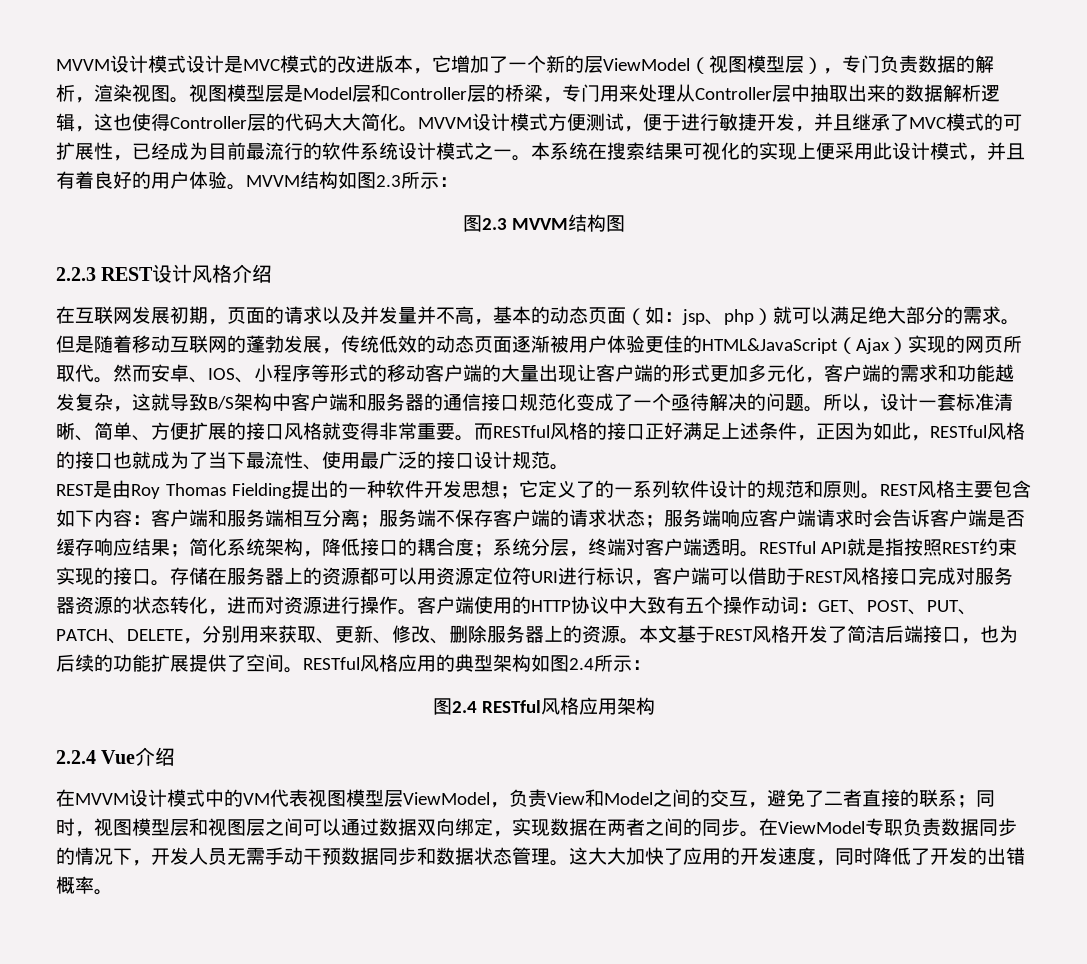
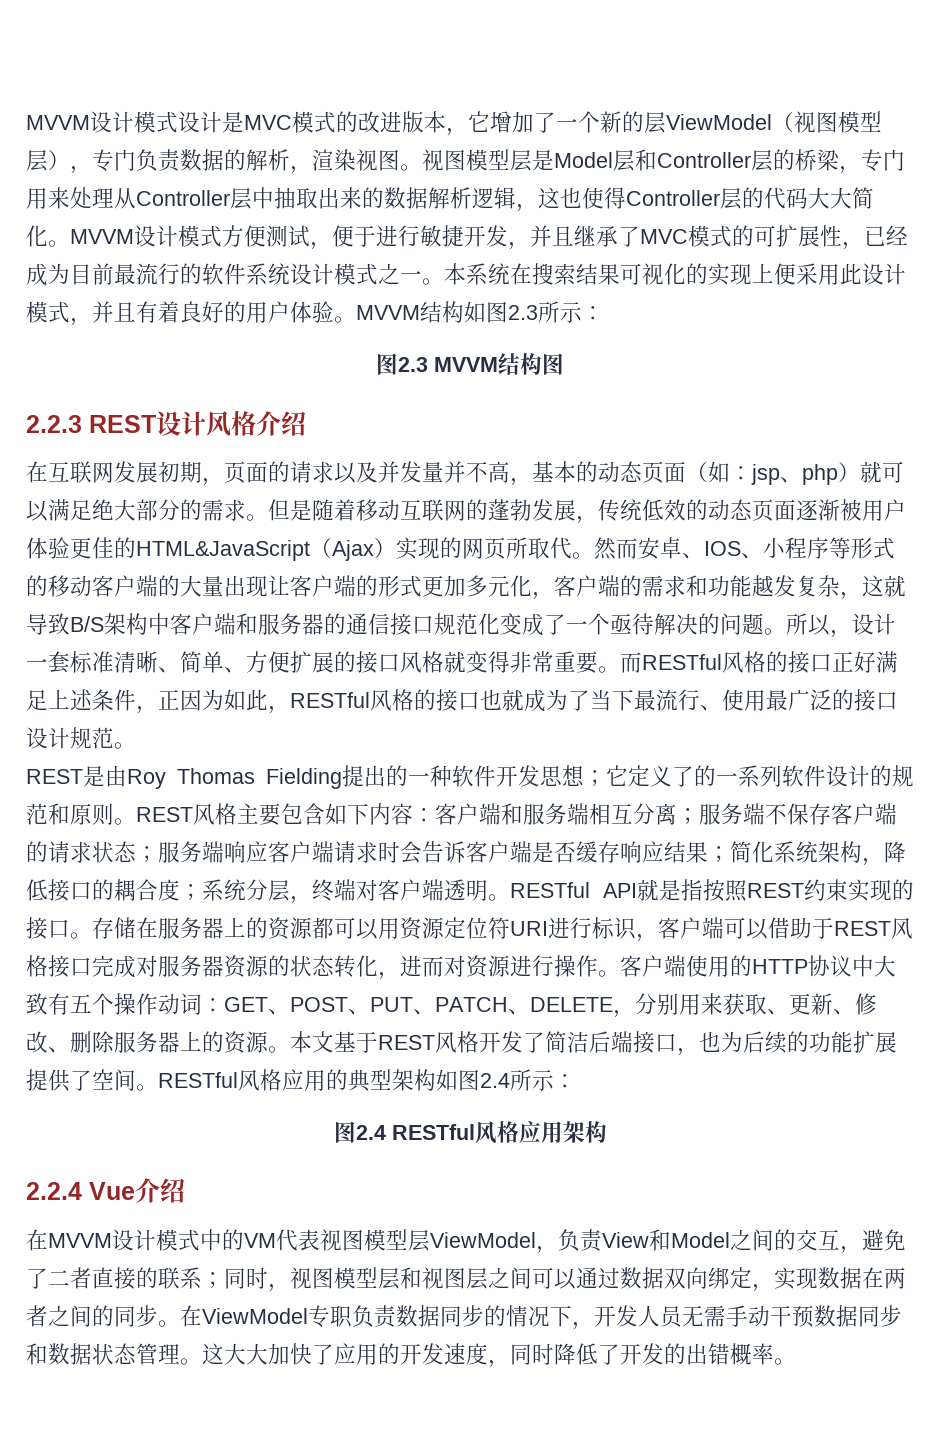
[284,451,303,469] 性 -> [678,689,700,711] 行

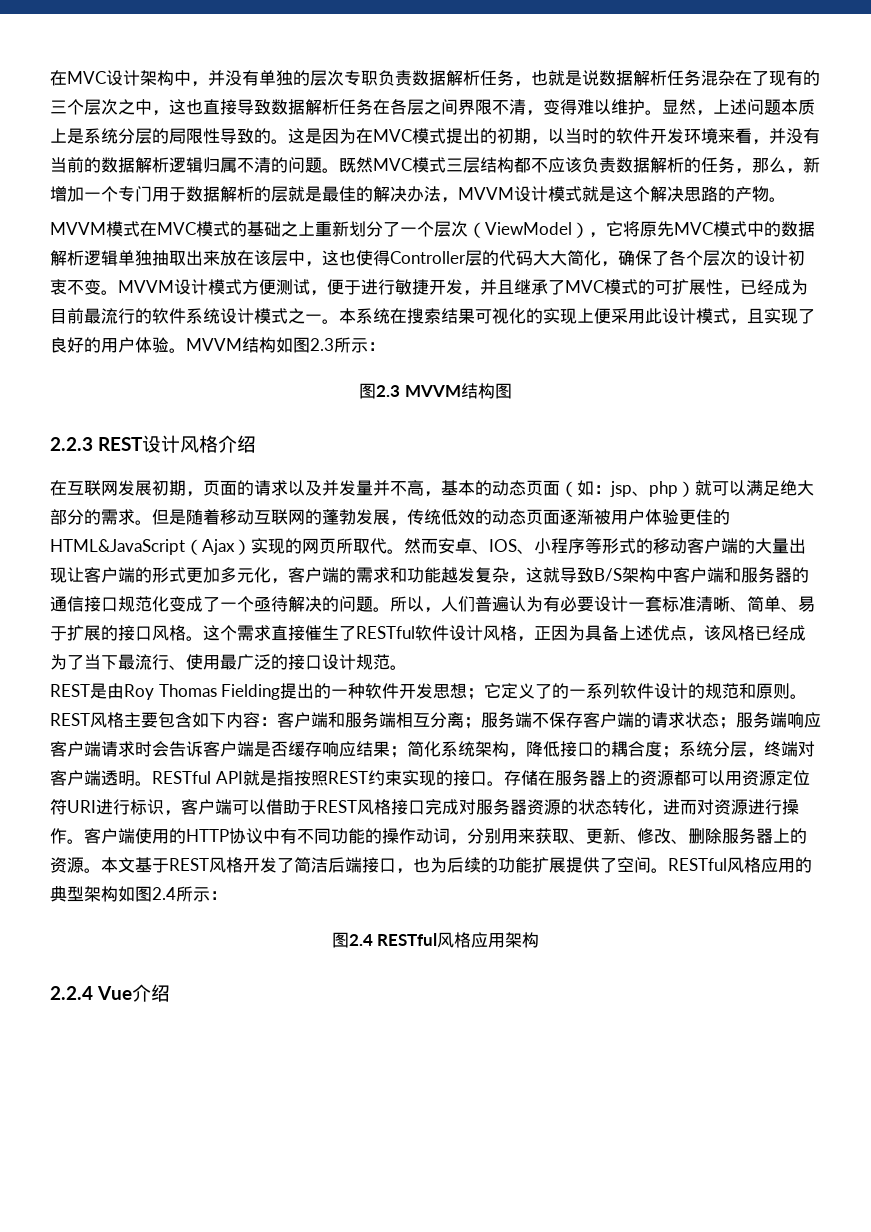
[26,111,882,136] [26,149,905,174] [26,187,516,210] MVVM设计模式设计是MVC模式的改进版本，它增加了一个新的层ViewModel（视图模型层），专门负责数据的解析，渲染视图。视图模型层是Model层和Controller层的桥梁，专门用来处理从Controller层中抽取出来的数据解析逻辑 -> [50,70,820,87] [50,99,815,116] [50,128,820,145] [50,157,820,174] [50,186,786,203] [50,221,815,238] [50,250,305,266] 在MVC设计架构中，并没有单独的层次专职负责数据解析任务，也就是说数据解析任务混杂在了现有的三个层次之中，这也直接导致数据解析任务在各层之间界限不清，变得难以维护。显然，上述问题本质上是系统分层的局限性导致的。这是因为在MVC模式提出的初期，以当时的软件开发环境来看，并没有当前的数据解析逻辑归属不清的问题。既然MVC模式三层结构都不应该负责数据解析的任务，那么，新增加一个专门用于数据解析的层就是最佳的解决办法，MVVM设计模式就是这个解决思路的产物。 // MVVM模式在MVC模式的基础之上重新划分了一个层次（ViewModel），它将原先MVC模式中的数据解析逻辑单独抽取出来放在该层中
(48, 236) none -> [601,250,805,267] [50,279,101,295] ，确保了各个层次的设计初衷不变
[92,301,180,323] 并且有着 -> [747,308,815,324] 且实现了
(852, 634) none -> [441,596,594,612] 人们普遍认为有必要
[246,651,290,673] 方便 -> [798,596,815,612] [50,626,67,641] 易于
[444,651,898,674] [26,689,524,714] 就变得非常重要。而RESTful风格的接口正好满足上述条件，正因为如此，RESTful风格的接口也就 -> [186,625,789,642] 。这个需求直接催生了RESTful软件设计风格，正因为具备上述优点，该风格已经
[874,955,896,977] [26,993,613,1015] 大致有五个操作动词：GET、POST、PUT、PATCH、DELETE -> [280,828,450,844] 有不同功能的操作动词
[26,1229,906,1254] [26,1267,906,1292] [26,1305,902,1330] [26,1343,796,1368] // 在MVVM设计模式中的VM代表视图模型层ViewModel，负责View和Model之间的交互，避免了二者直接的联系；同时，视图模型层和视图层之间可以通过数据双向绑定，实现数据在两者之间的同步。在ViewModel专职负责数据同步的情况下，开发人员无需手动干预数据同步和数据状态管理。这大大加快了应用的开发速度，同时降低了开发的出错概率。 -> (171, 993) none

